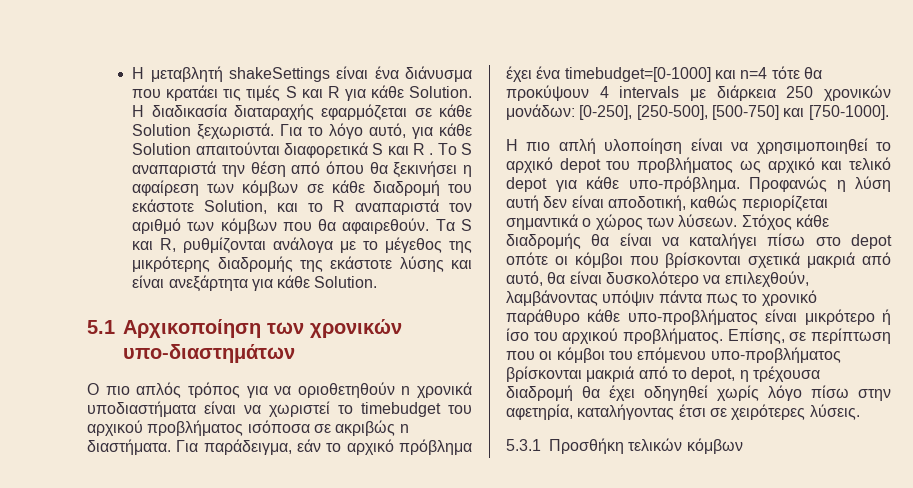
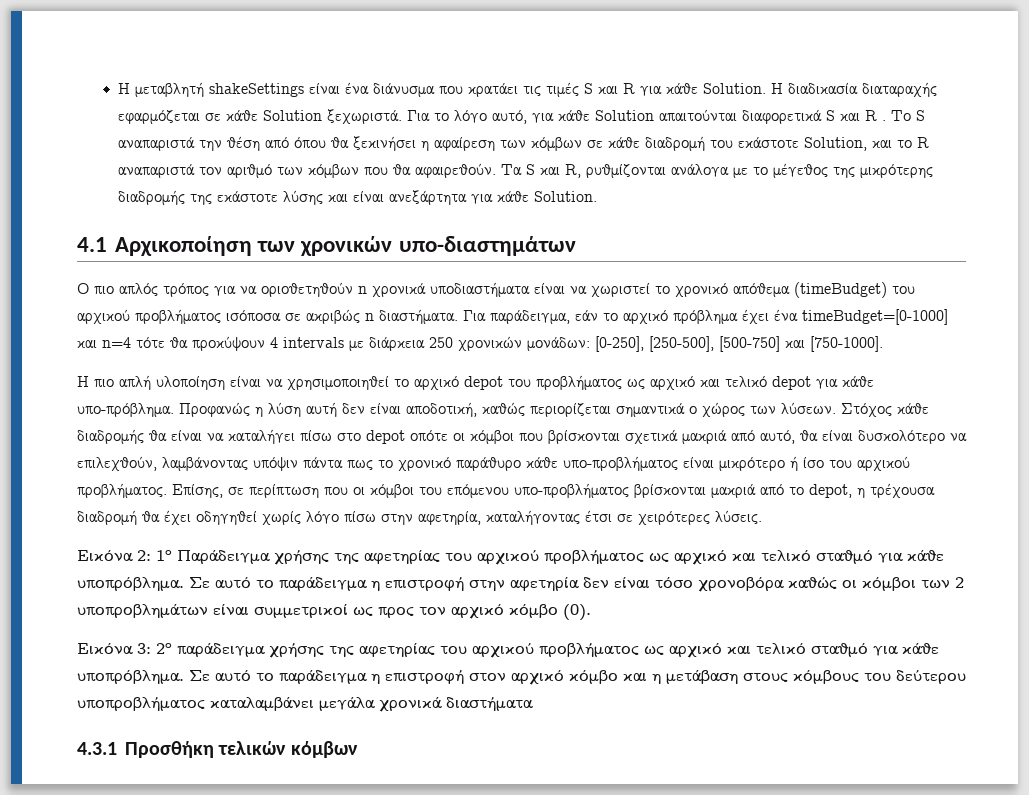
[87,320,115,334] 5.1 -> [77,237,107,252] 4.1
[361,402,441,417] timebudget -> [675,282,887,298] χρονικό απόθεμα (timeBudget)
[564,67,711,82] timebudget=[0-1000] -> [802,309,948,325] timeBudget=[0-1000]
[506,439,541,451] 5.3.1 -> [77,550,944,565] [77,577,964,592] [77,604,591,621] [77,643,939,658] [77,670,966,685] [77,697,533,712] [77,742,117,755] Εικόνα 2: 1ο Παράδειγμα χρήσης της αφετηρίας του αρχικού προβλήματος ως αρχικό και τελικό σταθμό για κάθε υποπρόβλημα. Σε αυτό το παράδειγμα η επιστροφή στην αφετηρία δεν είναι τόσο χρονοβόρα καθώς οι κόμβοι των 2 υποπροβλημάτων είναι συμμετρικοί ως προς τον αρχικό κόμβο (0). // Εικόνα 3: 2ο παράδειγμα χρήσης της αφετηρίας του αρχικού προβλήματος ως αρχικό και τελικό σταθμό για κάθε υποπρόβλημα. Σε αυτό το παράδειγμα η επιστροφή στον αρχικό κόμβο και η μετάβαση στους κόμβους του δεύτερου υποπροβλήματος καταλαμβάνει μεγάλα χρονικά διαστήματα // 4.3.1

